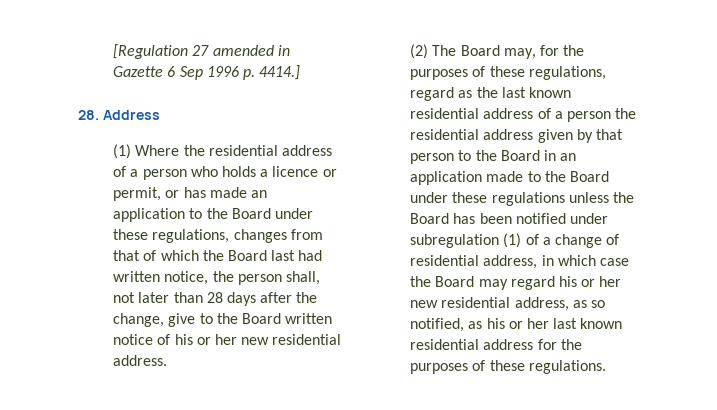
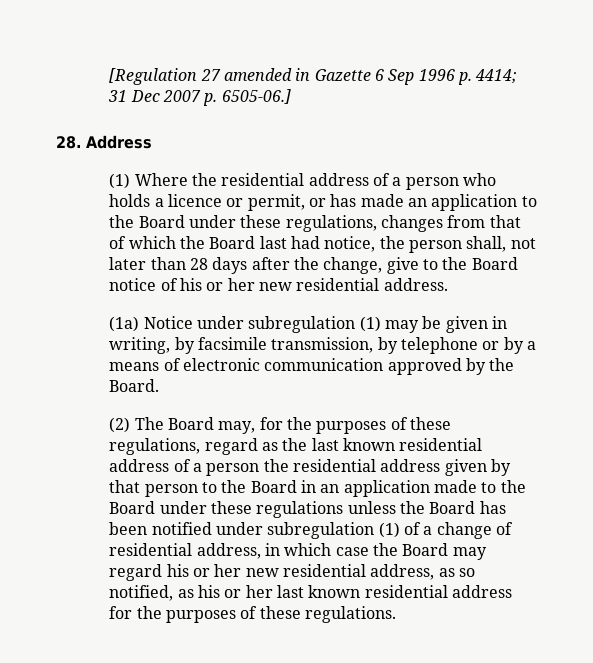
[259,65,301,80] 4414.] -> [475,69,518,84] [108,89,291,106] 4414; 31 Dec 2007 p. 6505-06.]
[113,271,161,282] written -> (321, 242) none
[285,313,333,324] written -> (518, 263) none
(168, 360) none -> [109,316,507,333] [109,337,536,354] [109,358,515,375] [109,379,160,392] // (1a) Notice under subregulation (1) may be given in writing, by facsimile transmission, by telephone or by a means of electronic communication approved by the Board.

